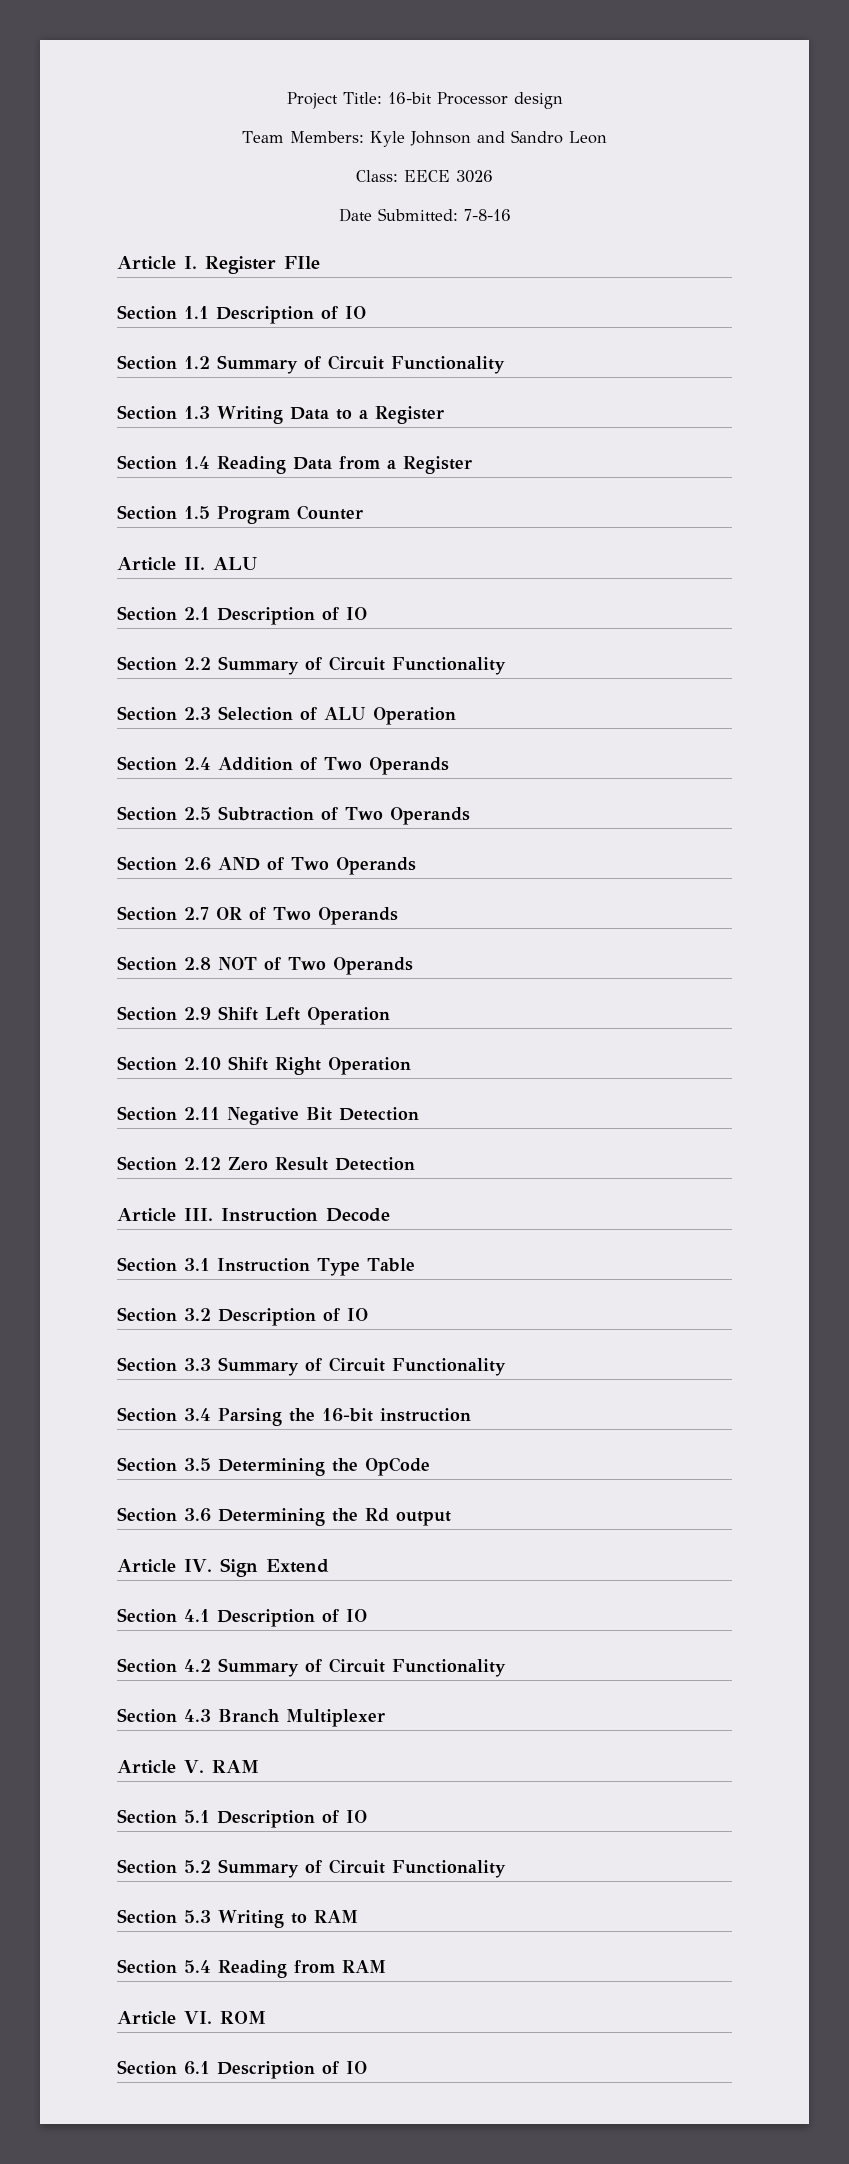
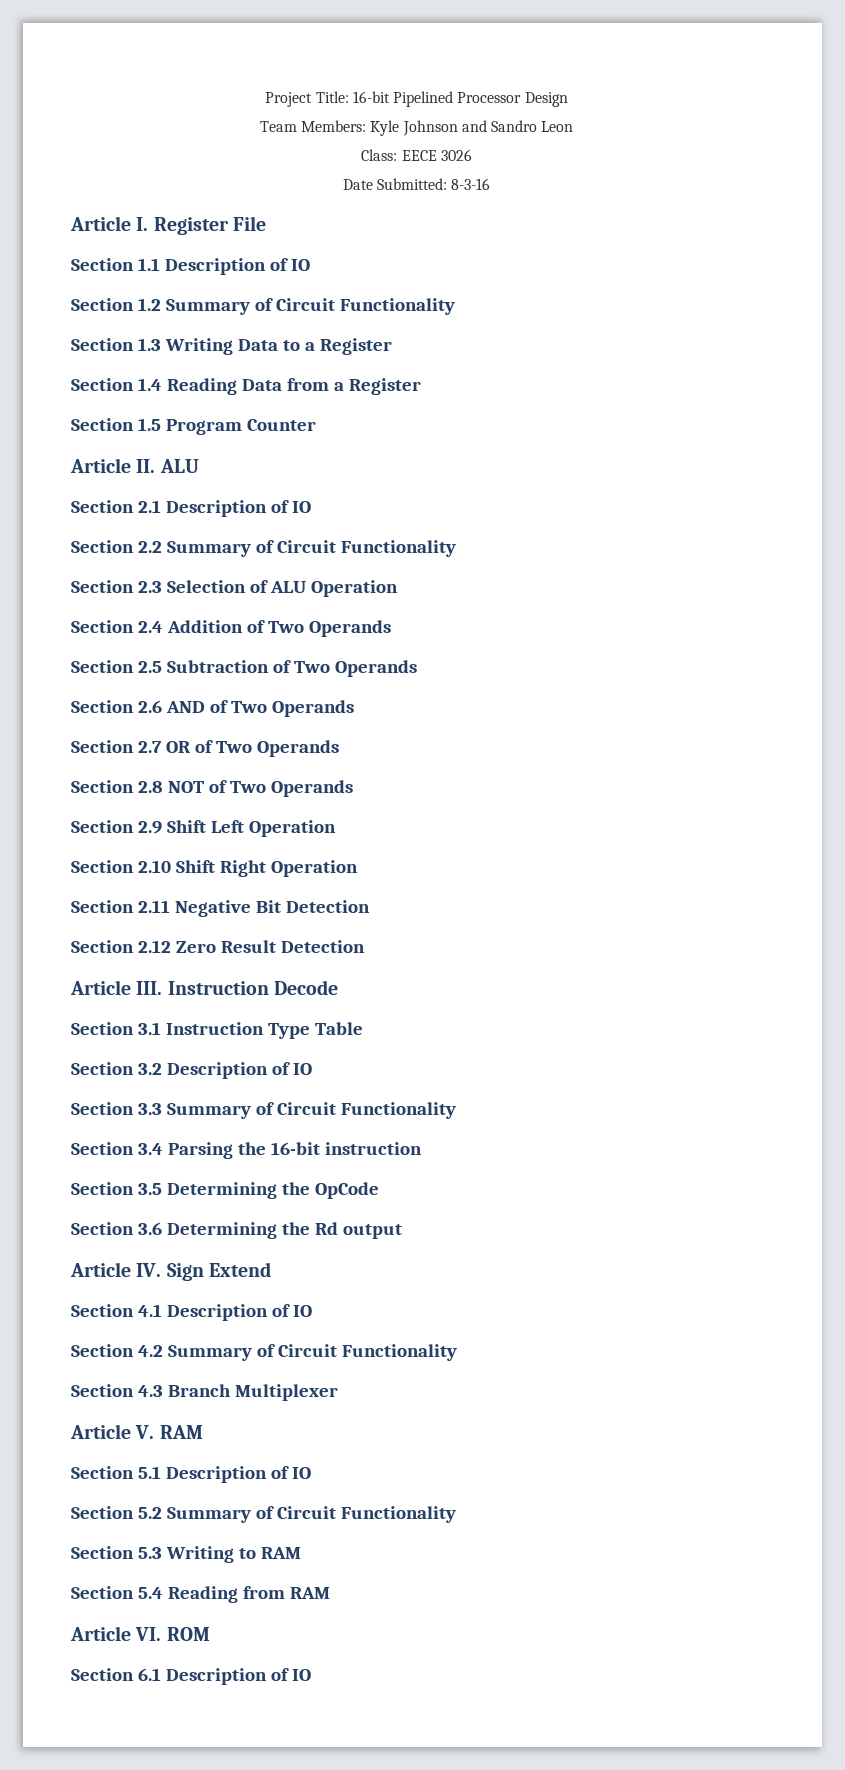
[436,92,563,109] Processor design -> [393,91,568,107] Pipelined Processor Design
[463,209,511,221] 7-8-16 -> [451,178,491,190] 8-3-16
[284,256,320,269] FIle -> [233,216,267,231] File

